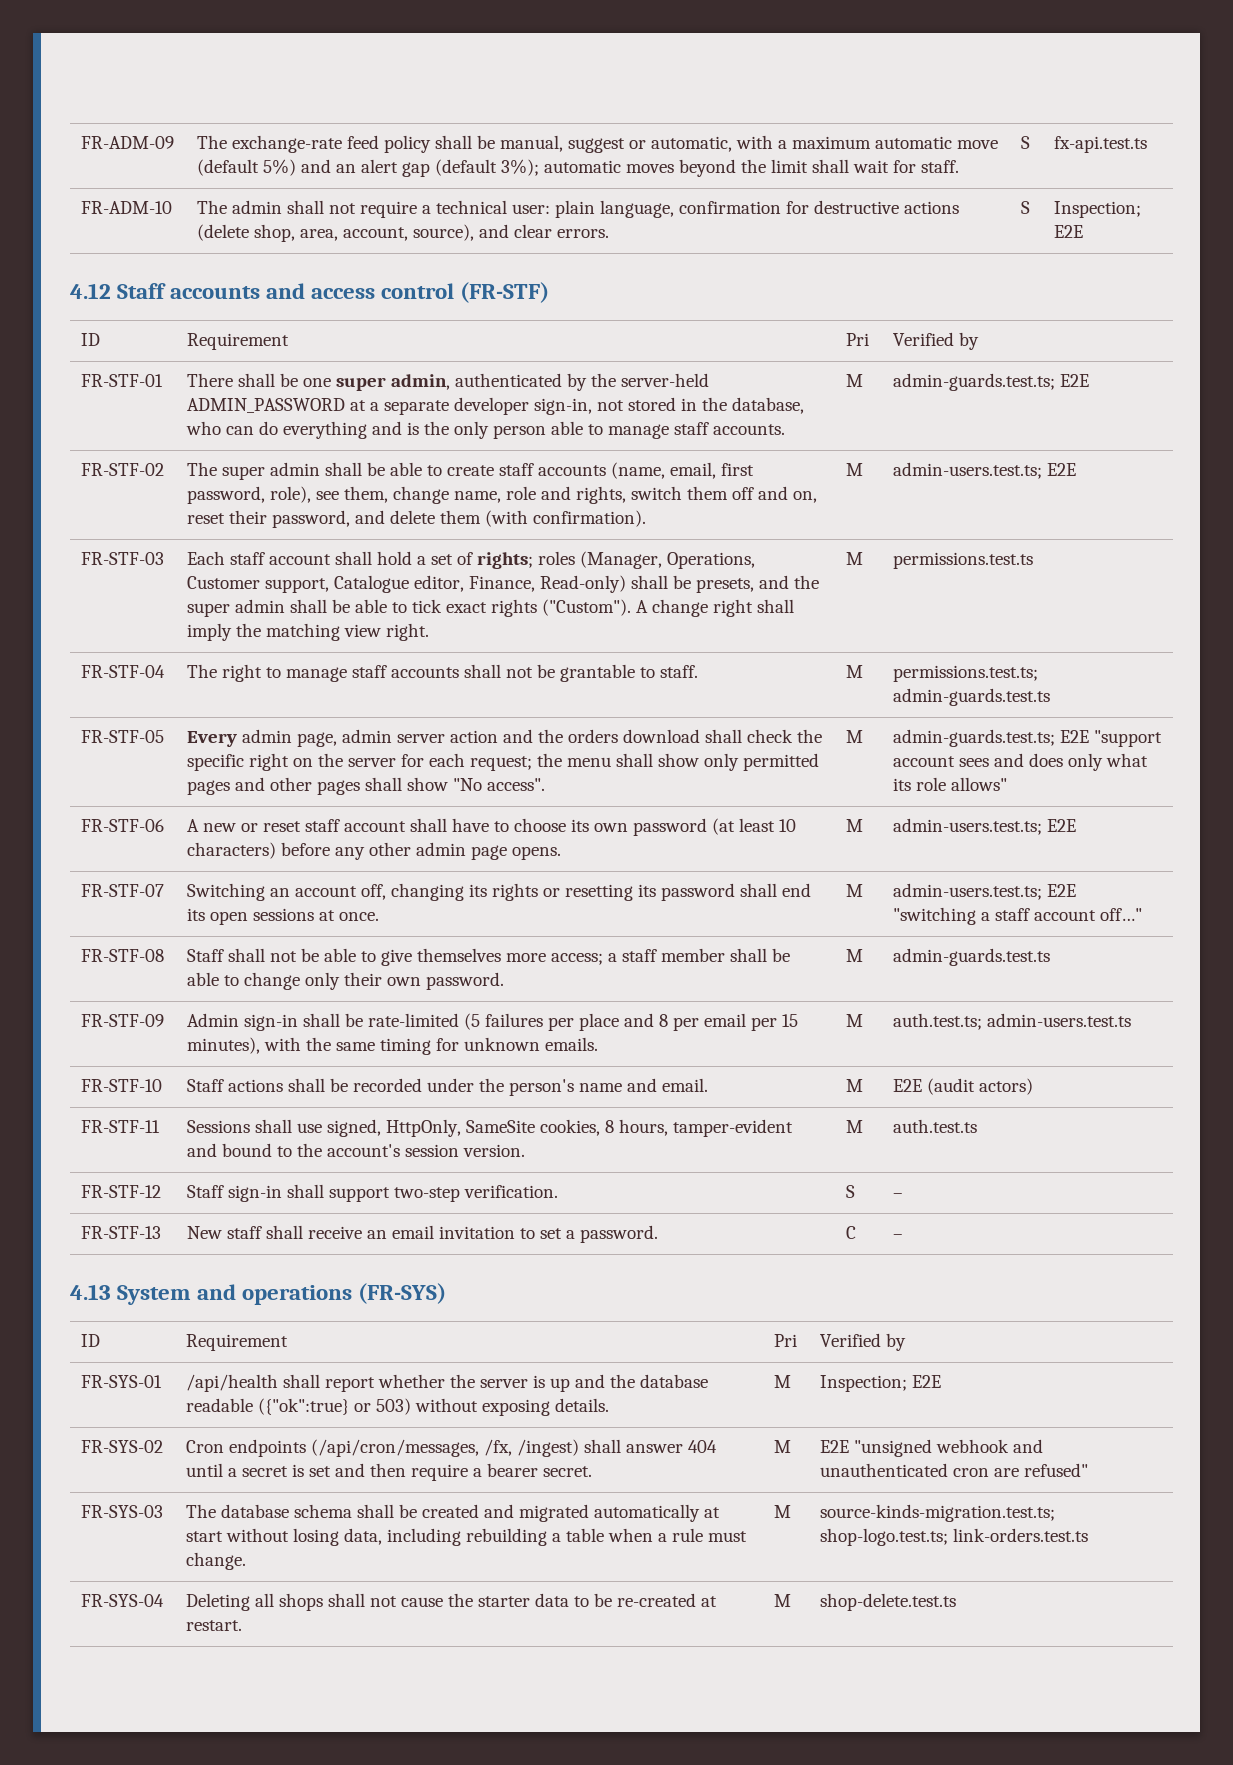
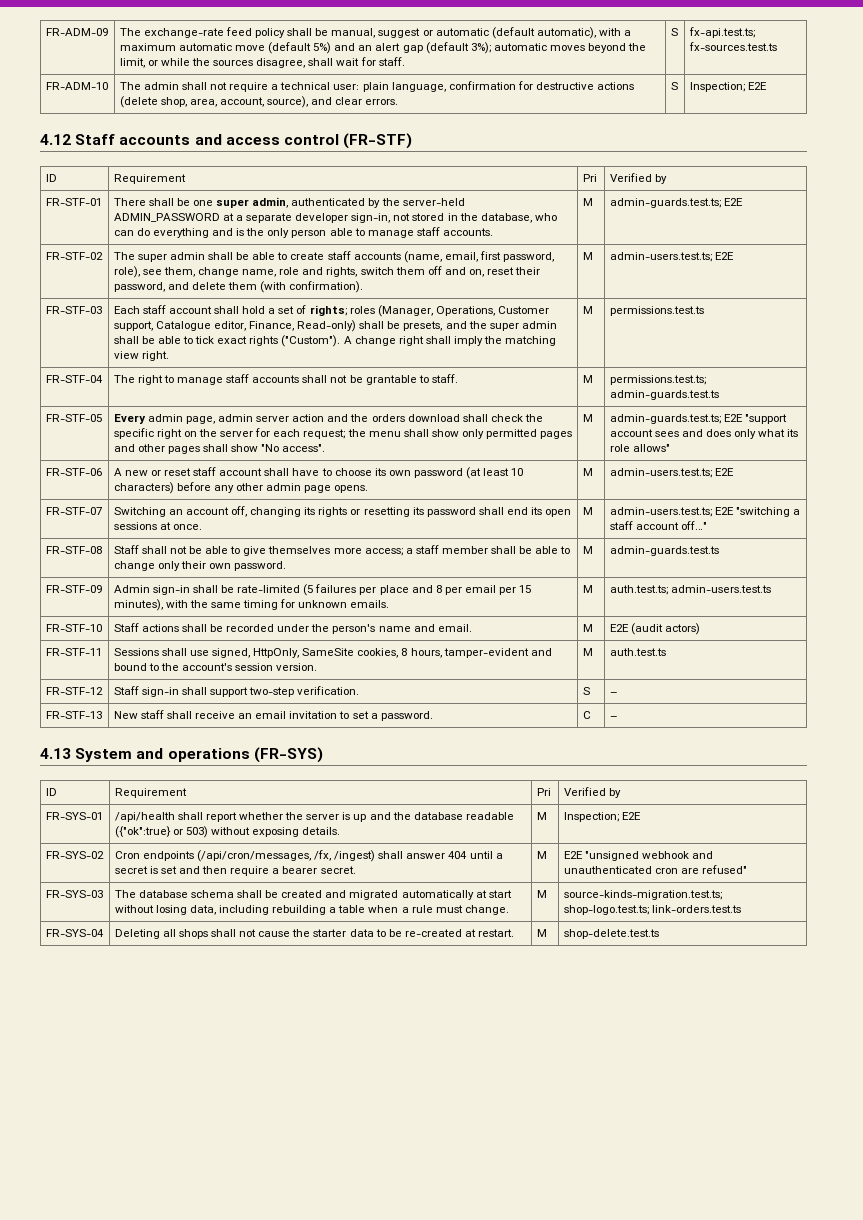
[651,136,733,152] automatic, -> [435,27,596,39] automatic (default automatic),
[771,159,809,173] limit -> [119,58,306,68] limit, or while the sources disagree,
[1054,136,1148,153] fx-api.test.ts -> [688,27,755,38] [688,42,777,51] fx-api.test.ts; fx-sources.test.ts

